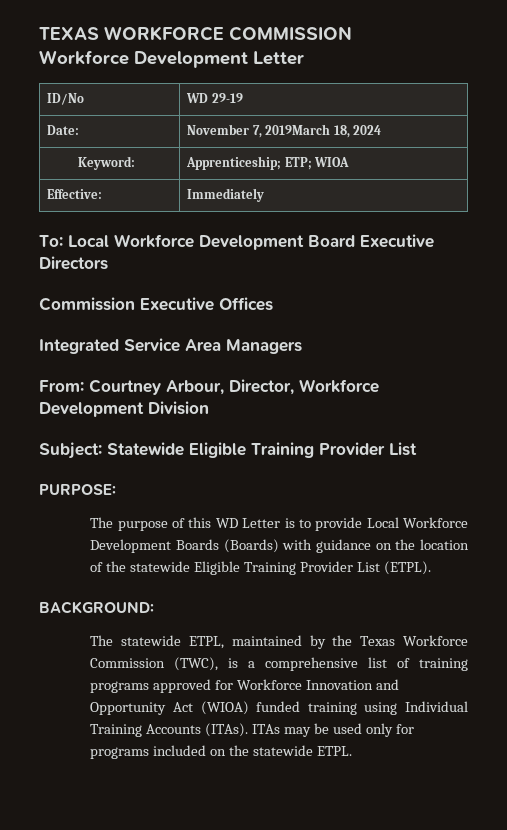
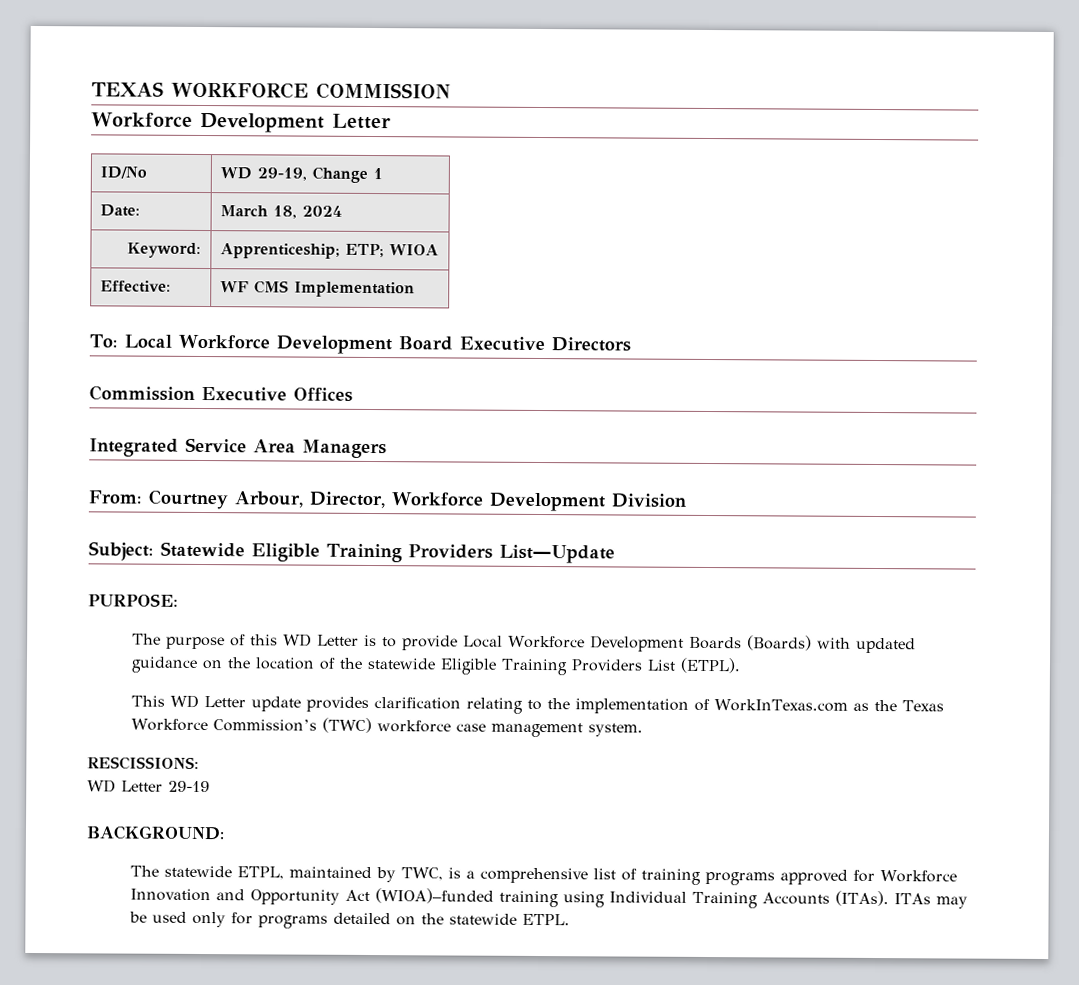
[211,93,243,103] [47,125,80,135] [187,124,331,138] 29-19 // Date: | November 7, 2019March -> [257,166,384,183] [100,204,141,217] [220,205,269,217] 29-19, Change 1 // Date: | March
[187,188,265,202] Immediately -> [220,280,416,298] WF CMS Implementation
[319,442,417,456] Provider List -> [407,544,615,564] Providers List―Update
(313, 544) none -> [856,637,917,654] updated
[299,561,353,572] Provider -> [571,659,644,672] Providers
(431, 568) none -> [131,694,945,714] [131,717,644,738] [87,756,199,770] [87,779,210,793] // This WD Letter update provides clarification relating to the implementation of WorkInTexas.com as the Texas Workforce Commission’s (TWC) workforce case management system. // RESCISSIONS: // WD Letter 29-19
[332,635,468,646] [90,657,219,671] the Texas Workforce Commission (TWC), -> [401,867,444,881] TWC,
[200,701,301,715] (WIOA) funded -> [375,888,495,904] (WIOA)–funded
[153,745,207,756] included -> [333,912,392,925] detailed

